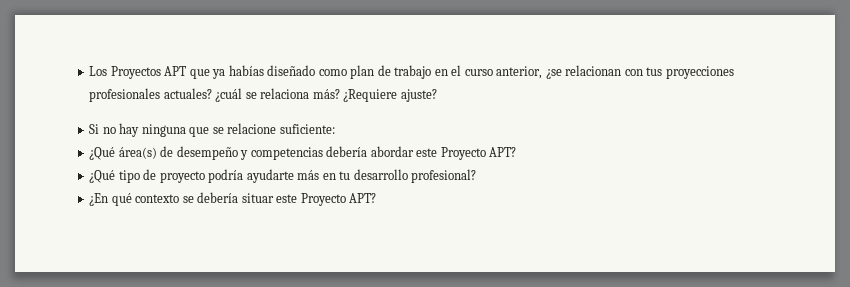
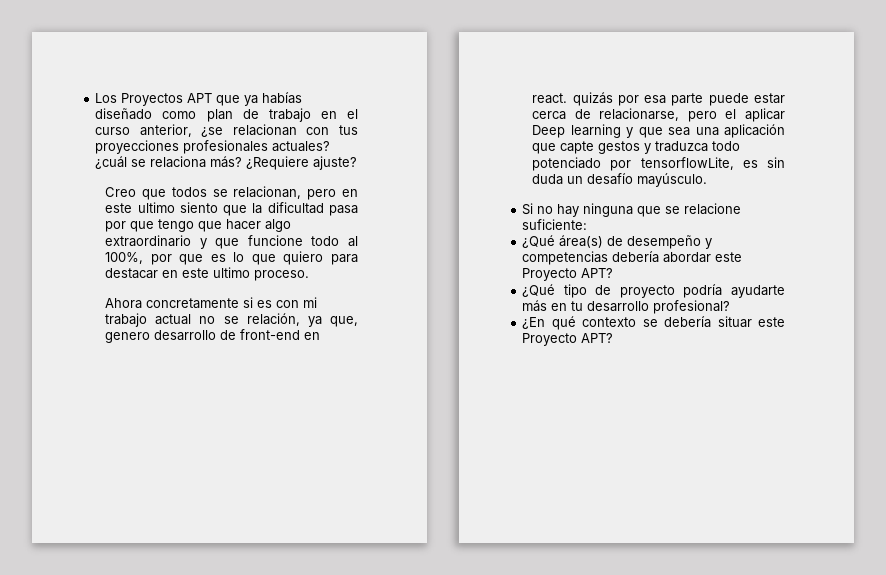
(437, 95) none -> [105,186,358,200] [105,202,358,216] [105,219,292,232] [105,235,358,249] [105,251,358,265] [105,267,310,281] [105,297,318,309] [105,313,358,327] [105,329,321,343] [532,92,785,106] [532,108,785,122] [532,124,785,138] [532,141,741,154] [532,157,785,171] [532,173,708,187] // Creo que todos se relacionan, pero en este ultimo siento que la dificultad pasa por que tengo que hacer algo extraordinario y que funcione todo al 100%, por que es lo que quiero para destacar en este ultimo proceso. // Ahora concretamente si es con mi trabajo actual no se relación, ya que, genero desarrollo de front-end en react. quizás por esa parte puede estar cerca de relacionarse, pero el aplicar Deep learning y que sea una aplicación que capte gestos y traduzca todo potenciado por tensorflowLite, es sin duda un desafío mayúsculo.

